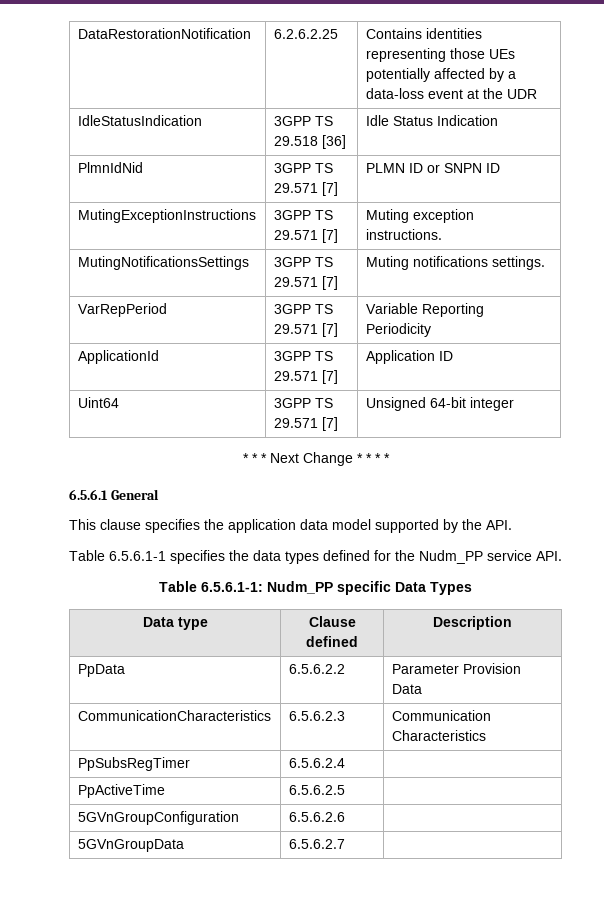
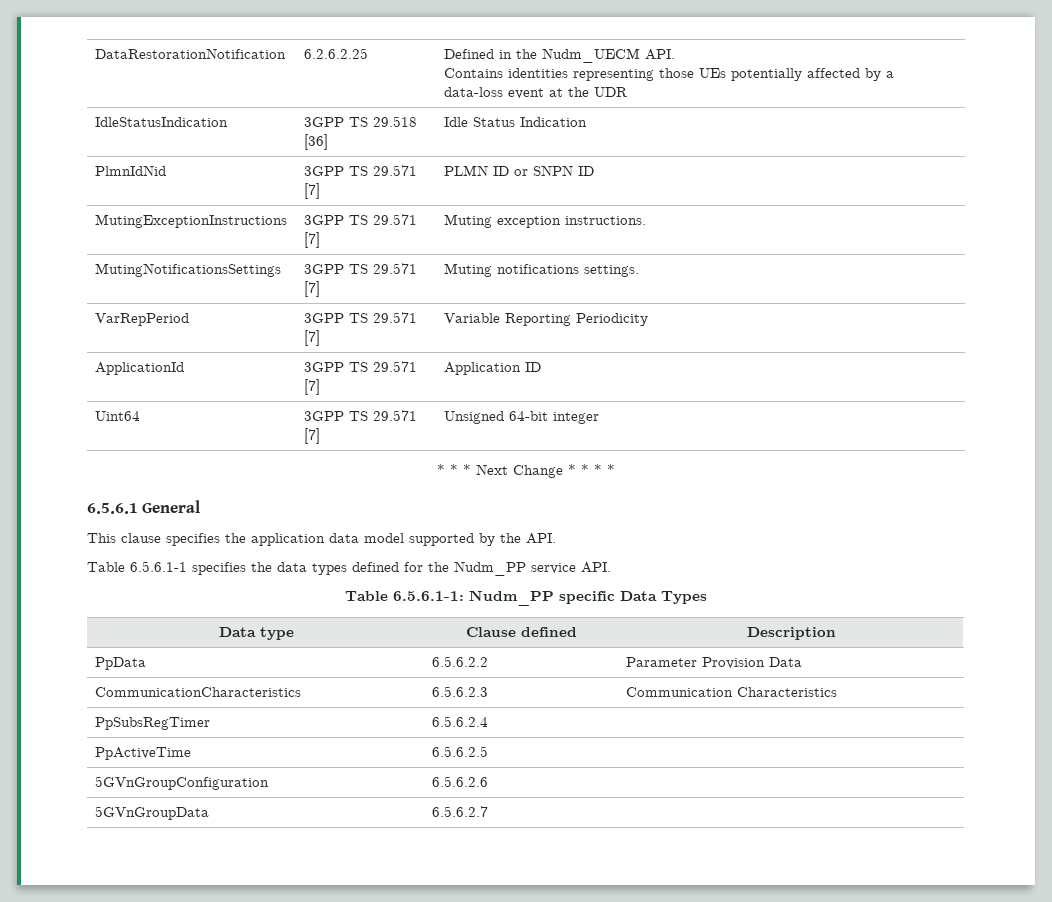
(338, 34) none -> [444,48,676,63] Defined in the Nudm_UECM API. //

